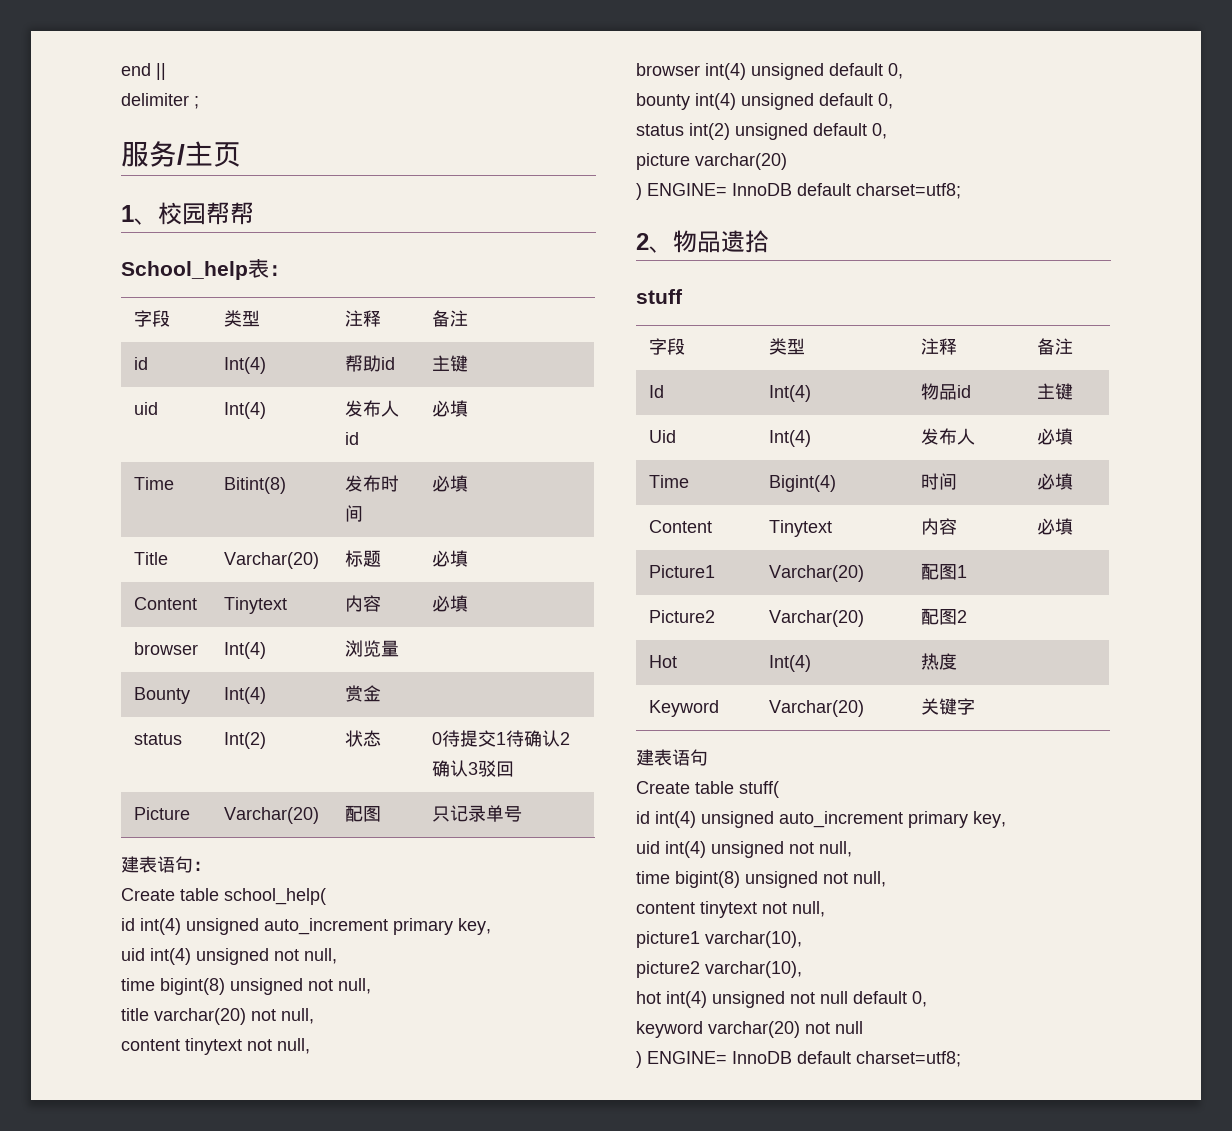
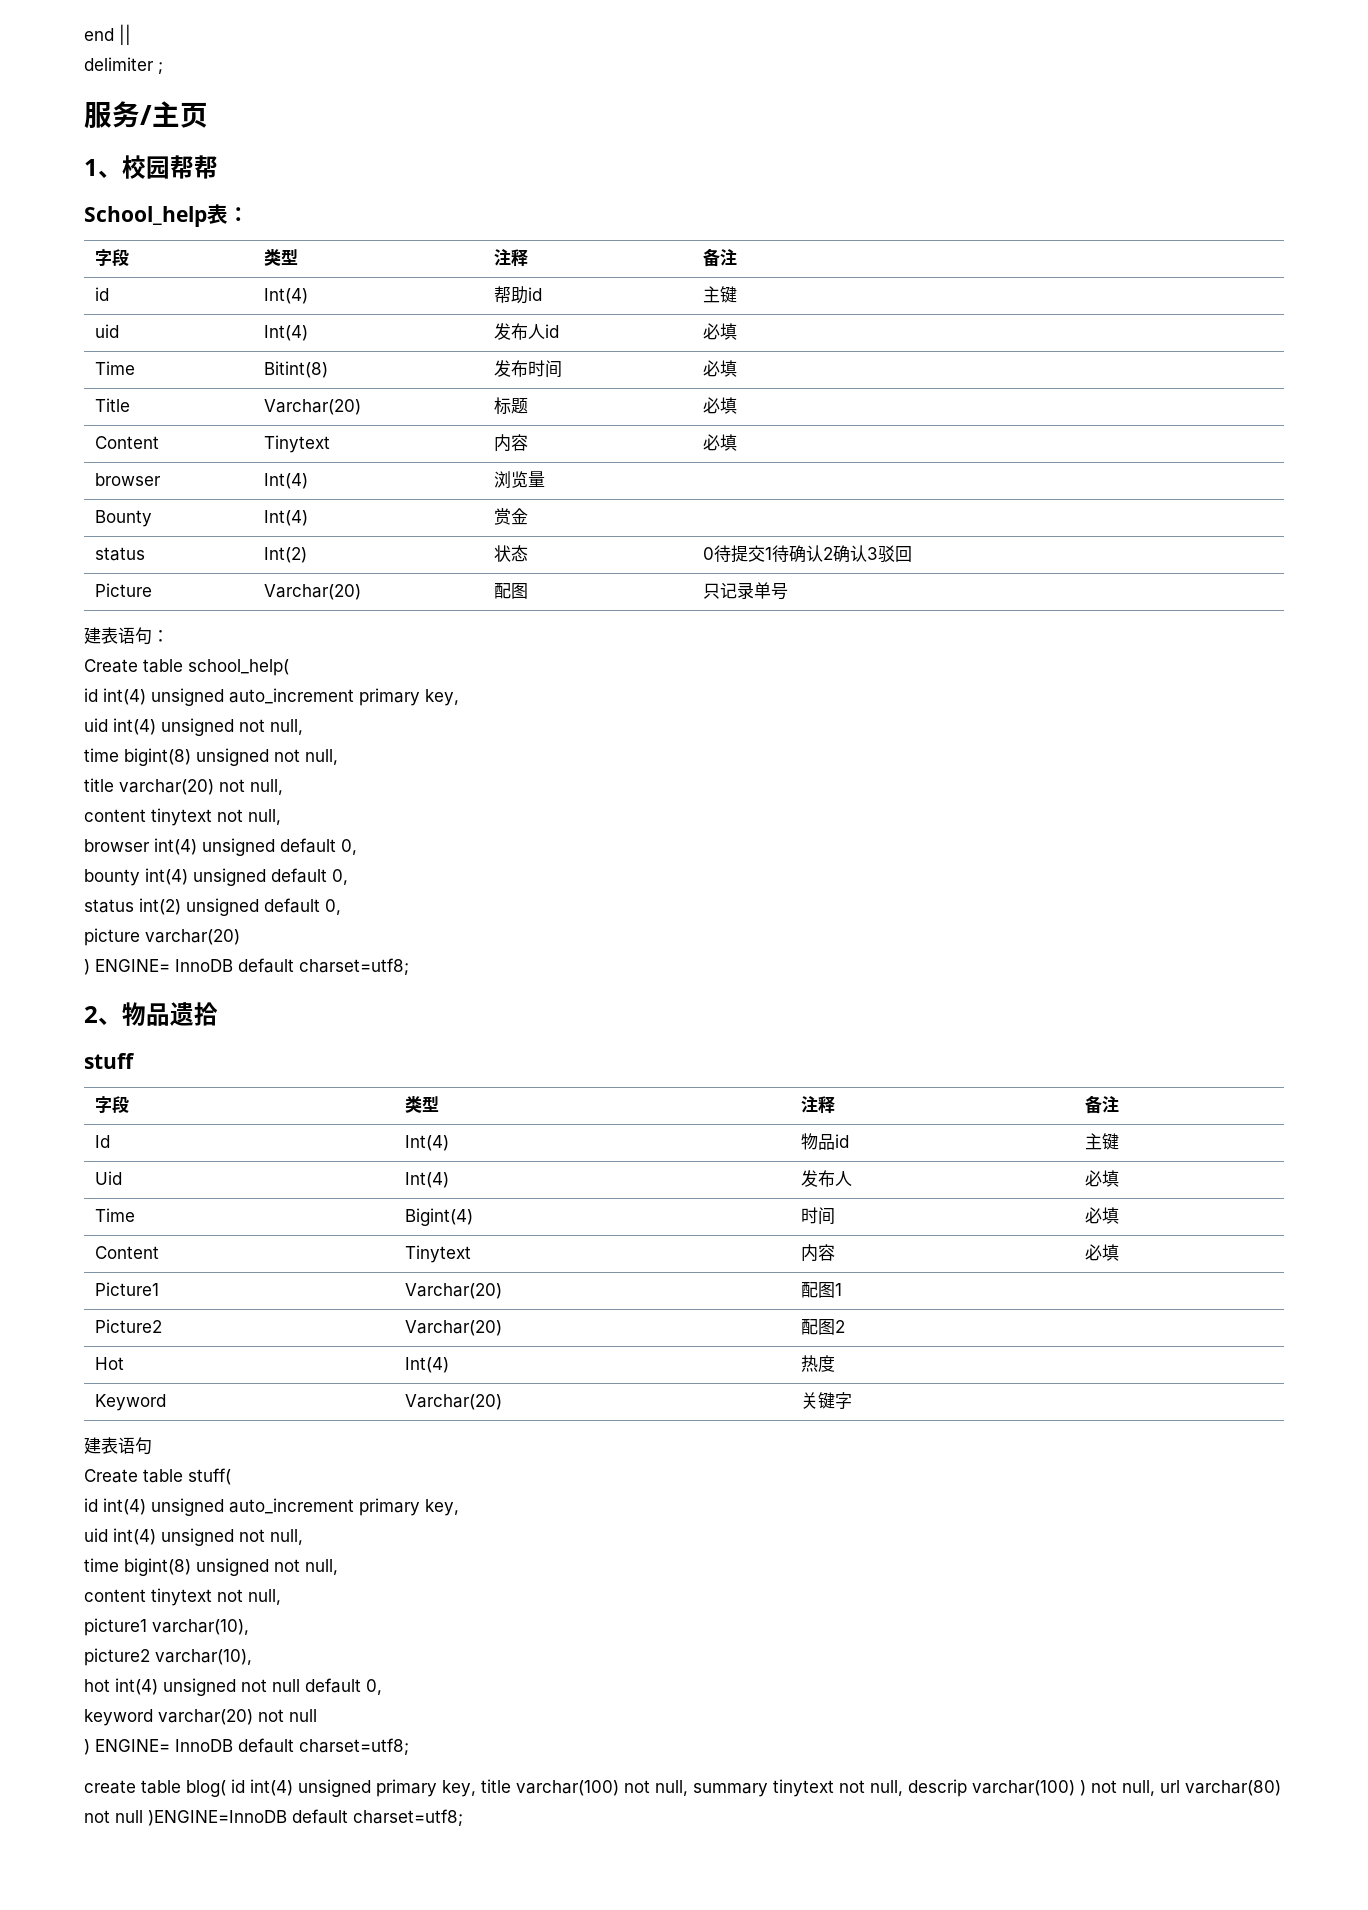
(961, 1059) none -> [84,1779,1281,1797] [84,1809,463,1826] // create table blog( id int(4) unsigned primary key, title varchar(100) not null, summary tinytext not null, descrip varchar(100) ) not null, url varchar(80) not null )ENGINE=InnoDB default charset=utf8;

